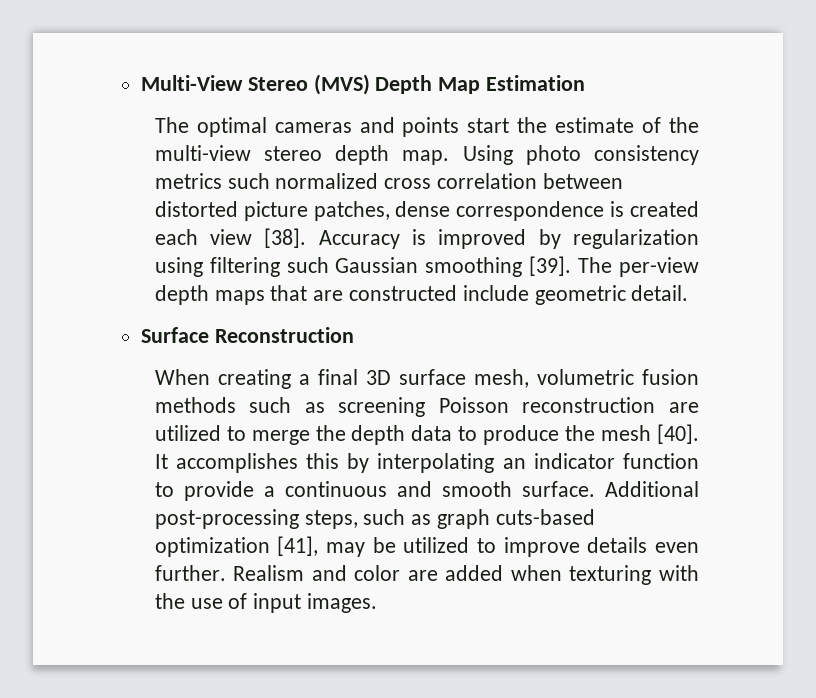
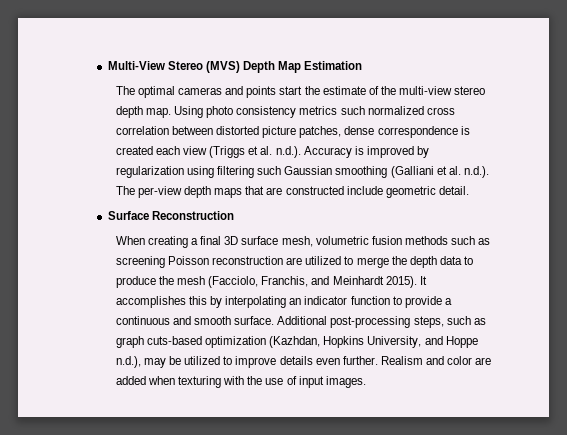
[264,228,307,248] [38]. -> [209,146,301,158] (Triggs et al. n.d.).
[529,256,572,276] [39]. -> [390,166,489,178] (Galliani et al. n.d.).
[657,424,699,444] [40]. -> [208,276,417,288] (Facciolo, Franchis, and Meinhardt 2015).
[277,536,319,556] [41], -> [269,336,478,348] [115,356,141,368] (Kazhdan, Hopkins University, and Hoppe n.d.),

